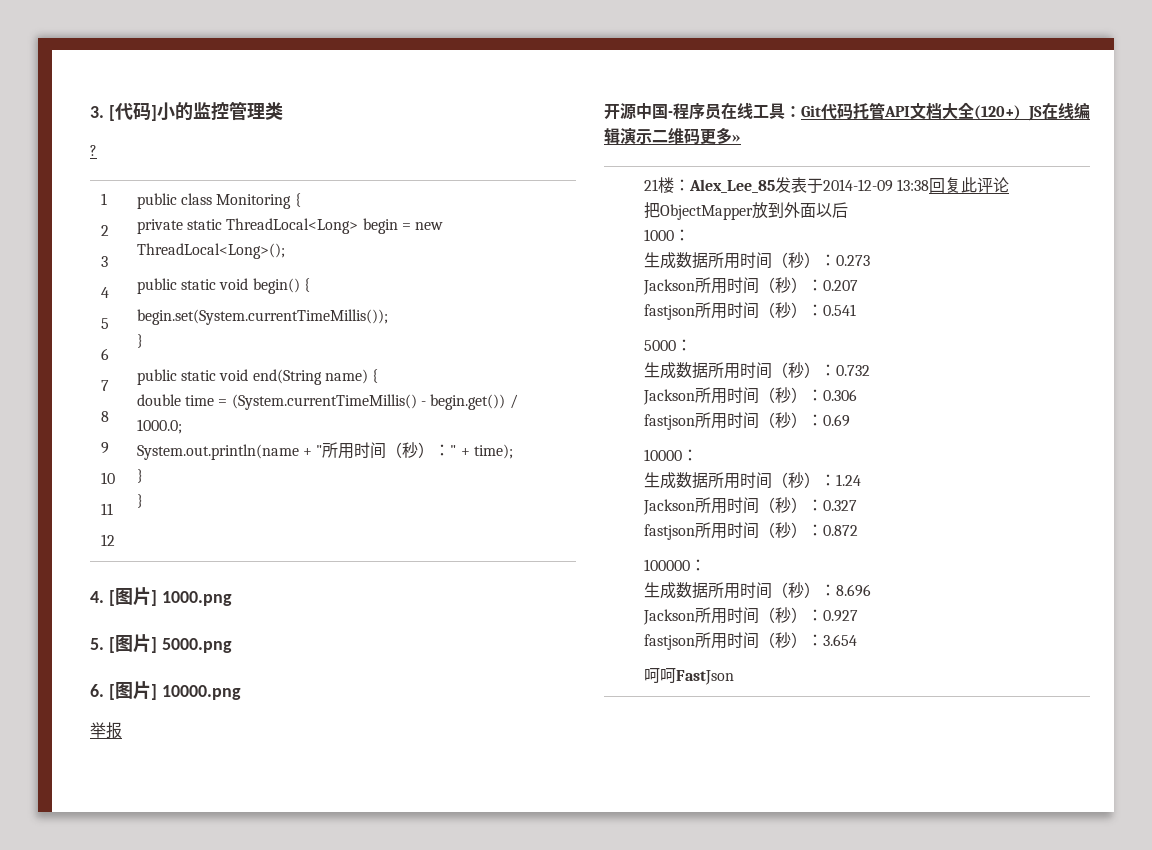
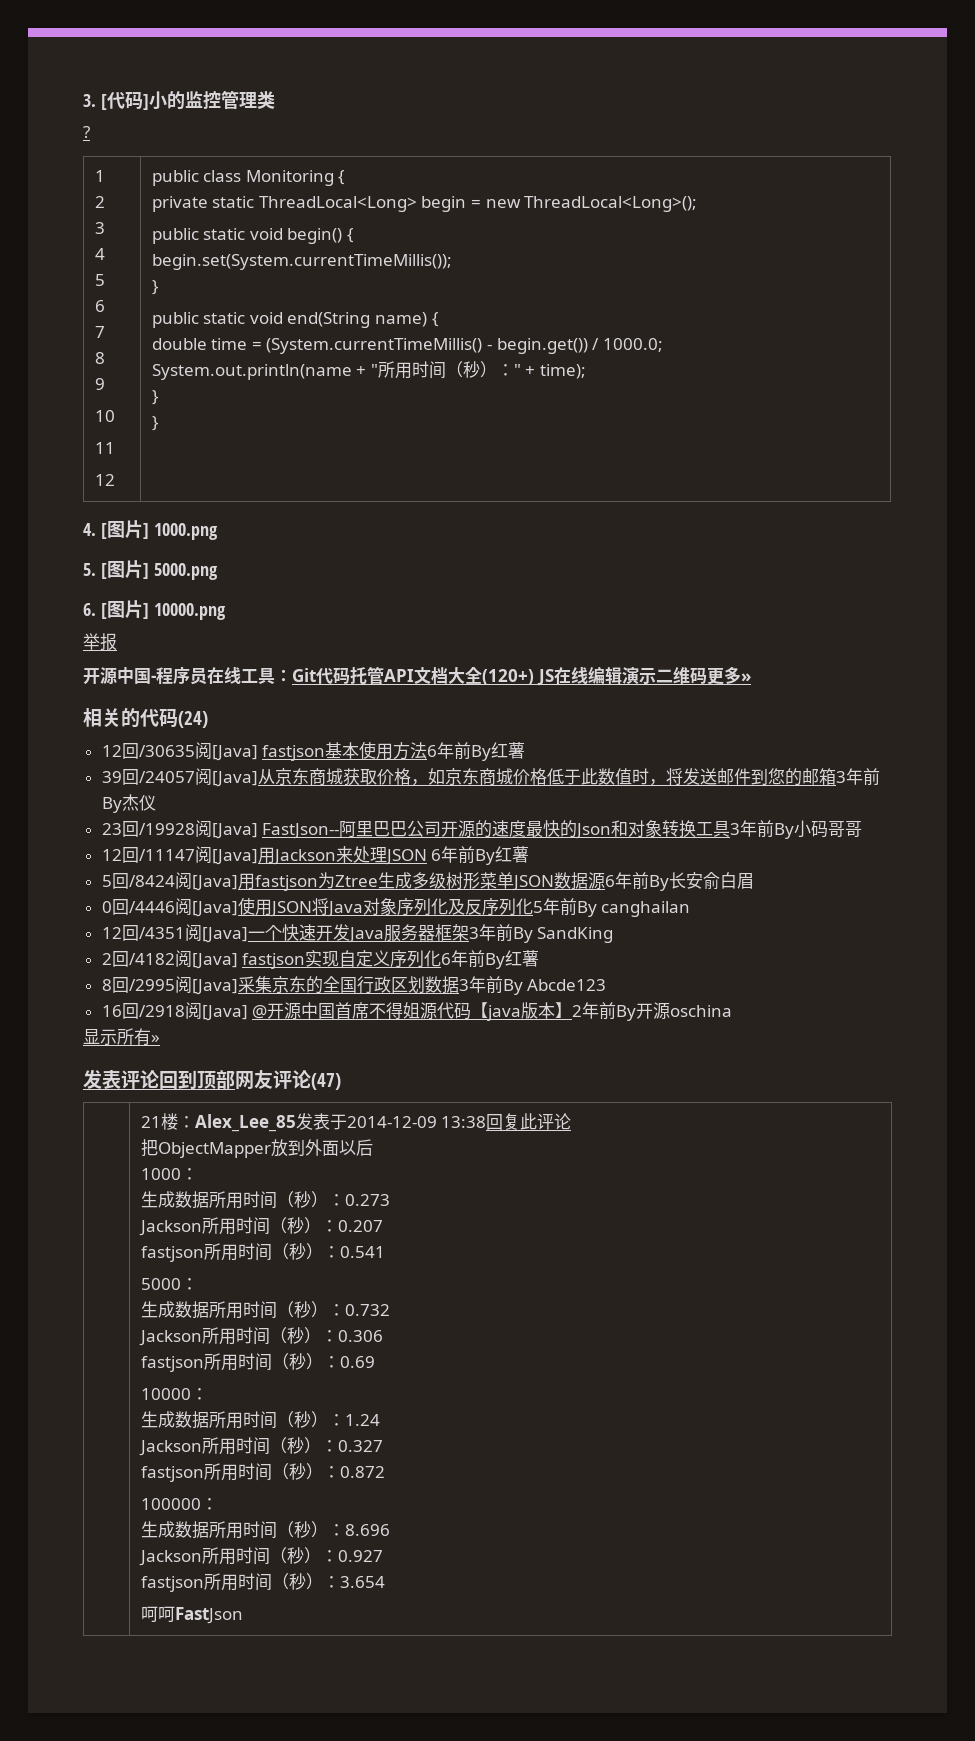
(741, 138) none -> [83,708,208,728] [101,741,526,761] [101,768,880,787] [101,794,156,813] [101,820,863,839] [101,846,530,865] [101,872,754,891] [101,897,691,917] [101,924,614,943] [101,950,540,969] [101,976,607,995] [101,1002,733,1021] [83,1028,160,1046] [83,1069,341,1090] // 相关的代码(24) // 12回/30635阅[Java] fastjson基本使用方法6年前By红薯 // 39回/24057阅[Java]从京东商城获取价格，如京东商城价格低于此数值时，将发送邮件到您的邮箱3年前By杰仪 // 23回/19928阅[Java] FastJson--阿里巴巴公司开源的速度最快的Json和对象转换工具3年前By小码哥哥 // 12回/11147阅[Java]用Jackson来处理JSON 6年前By红薯 // 5回/8424阅[Java]用fastjson为Ztree生成多级树形菜单JSON数据源6年前By长安俞白眉 // 0回/4446阅[Java]使用JSON将Java对象序列化及反序列化5年前By canghailan // 12回/4351阅[Java]一个快速开发Java服务器框架3年前By SandKing // 2回/4182阅[Java] fastjson实现自定义序列化6年前By红薯 // 8回/2995阅[Java]采集京东的全国行政区划数据3年前By Abcde123 // 16回/2918阅[Java] @开源中国首席不得姐源代码【java版本】2年前By开源oschina // 显示所有» // 发表评论回到顶部网友评论(47)

